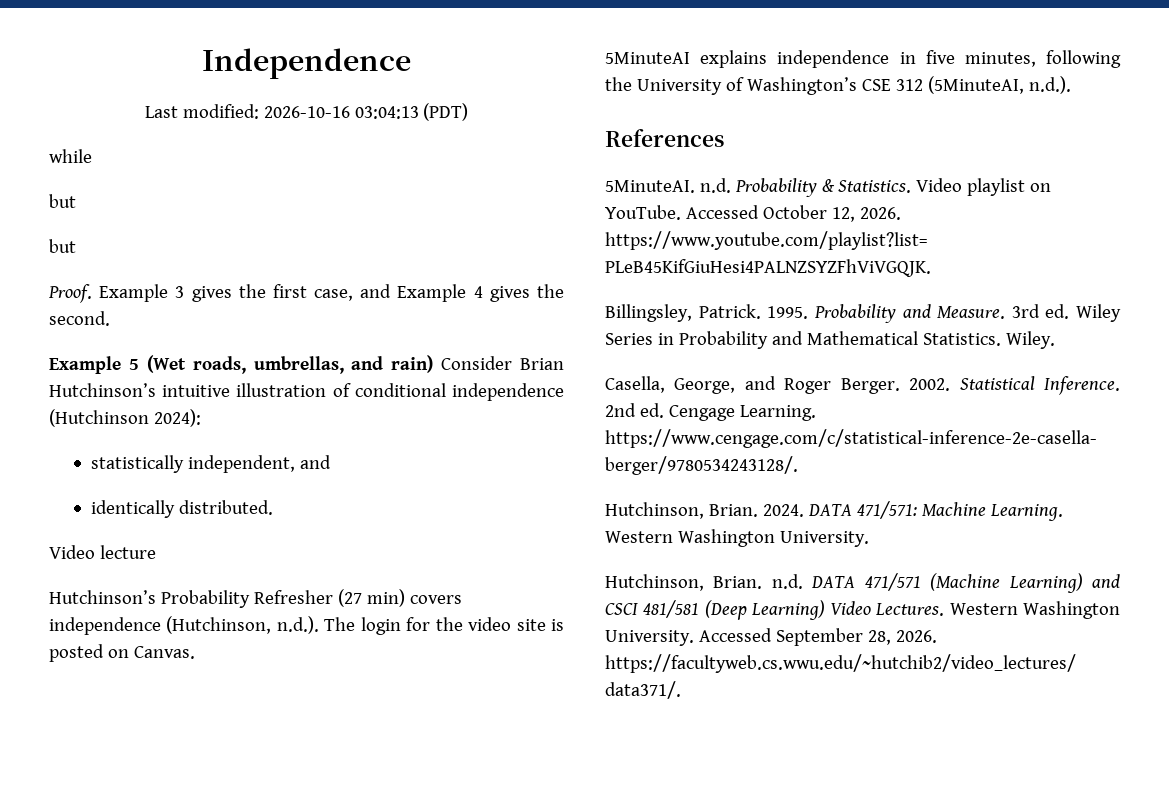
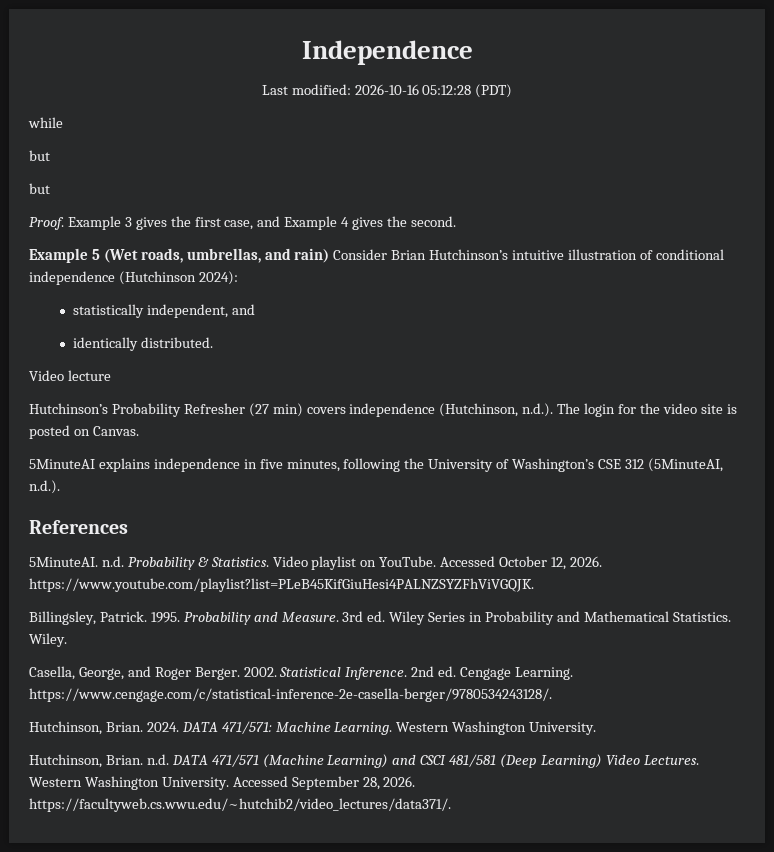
[354,106,419,119] 03:04:13 -> [422,85,472,95] 05:12:28

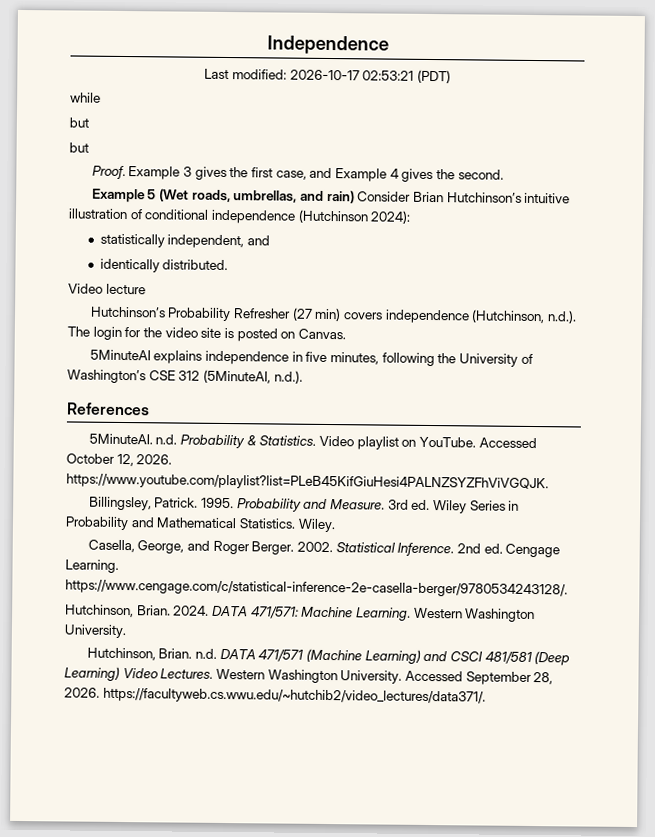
[354,84,472,95] 2026-10-16 05:12:28 -> [289,69,415,81] 2026-10-17 02:53:21

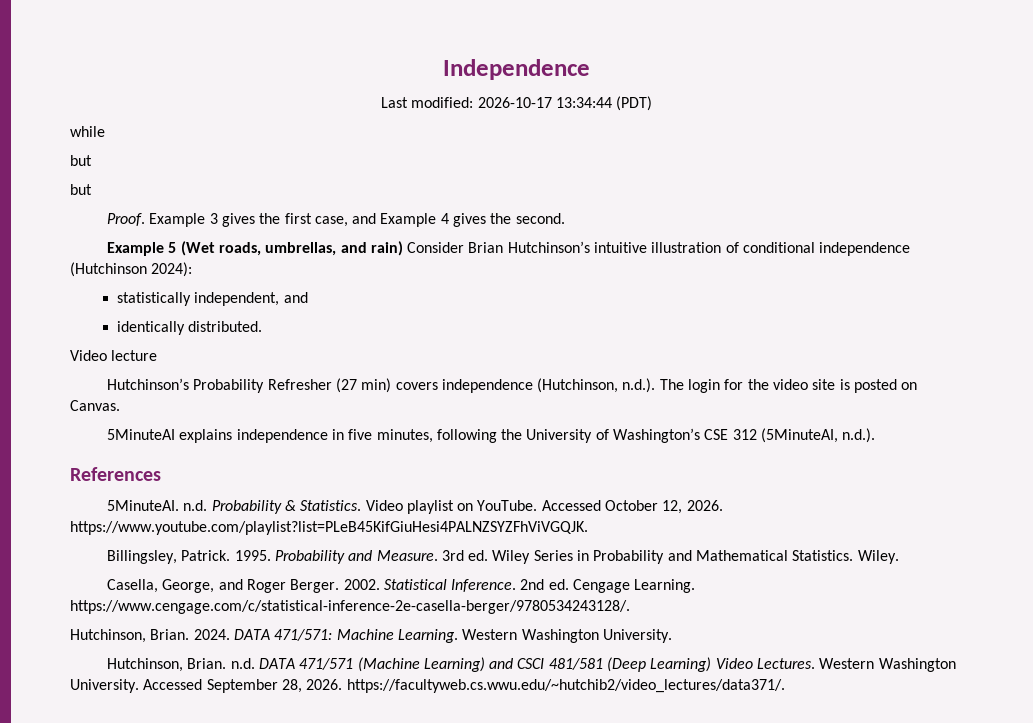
[362,70,415,81] 02:53:21 -> [555,97,612,108] 13:34:44

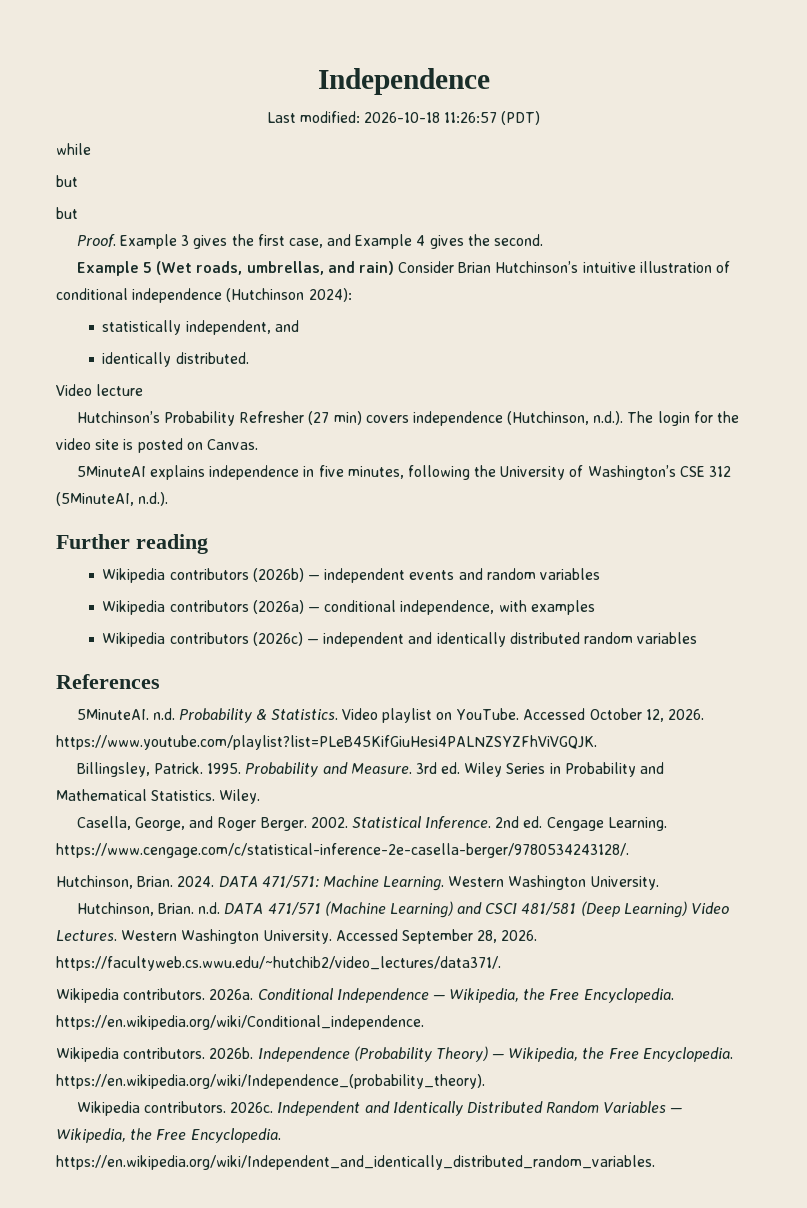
[477,97,612,108] 2026-10-17 13:34:44 -> [364,112,498,123] 2026-10-18 11:26:57
(876, 435) none -> [56,534,208,554] [102,568,600,583] [102,600,595,615] [102,632,698,647] // Further reading // Wikipedia contributors (2026b) — independent events and random variables // Wikipedia contributors (2026a) — conditional independence, with examples // Wikipedia contributors (2026c) — independent and identically distributed random variables
(785, 686) none -> [56,988,674,1003] [56,1015,424,1030] [56,1046,733,1062] [56,1074,485,1089] [76,1101,683,1116] [56,1128,281,1143] [56,1155,655,1170] // Wikipedia contributors. 2026a. Conditional Independence — Wikipedia, the Free Encyclopedia. https://en.wikipedia.org/wiki/Conditional_independence. // Wikipedia contributors. 2026b. Independence (Probability Theory) — Wikipedia, the Free Encyclopedia. https://en.wikipedia.org/wiki/Independence_(probability_theory). // Wikipedia contributors. 2026c. Independent and Identically Distributed Random Variables — Wikipedia, the Free Encyclopedia. https://en.wikipedia.org/wiki/Independent_and_identically_distributed_random_variables.

